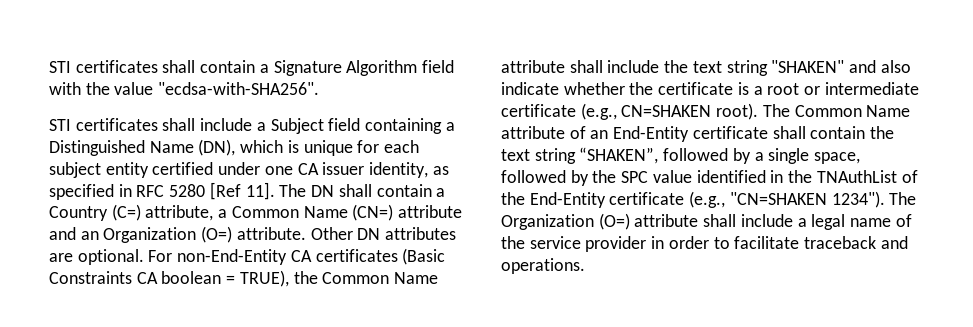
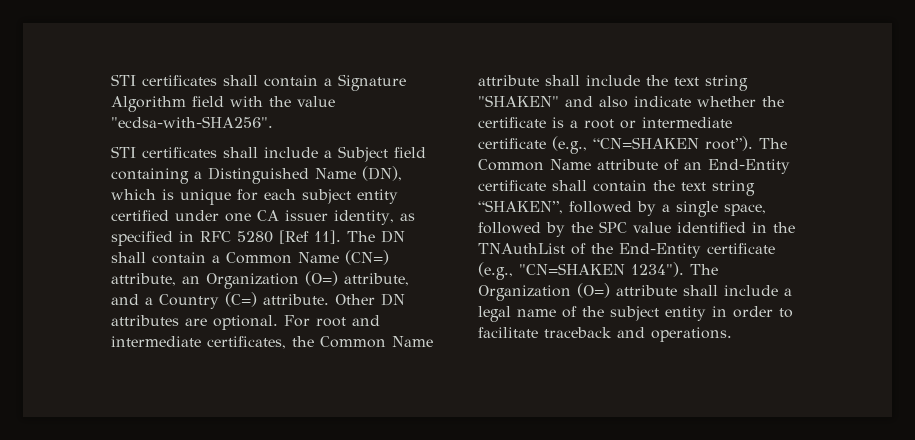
[49,204,228,221] Country (C=) attribute, a -> (220, 259) none
[398,205,463,218] [49,227,76,240] attribute and -> [111,273,176,286] attribute,
(233, 234) none -> [344,273,409,286] [111,292,257,309] attribute, and a Country (C=)
[177,248,446,265] [49,270,289,287] non-End-Entity CA certificates (Basic Constraints CA boolean = TRUE), -> [316,315,380,327] [111,336,286,349] root and intermediate certificates,
[621,103,759,120] CN=SHAKEN root). -> [593,136,753,151] “CN=SHAKEN root”).
[529,236,647,252] service provider -> [610,306,706,321] subject entity

